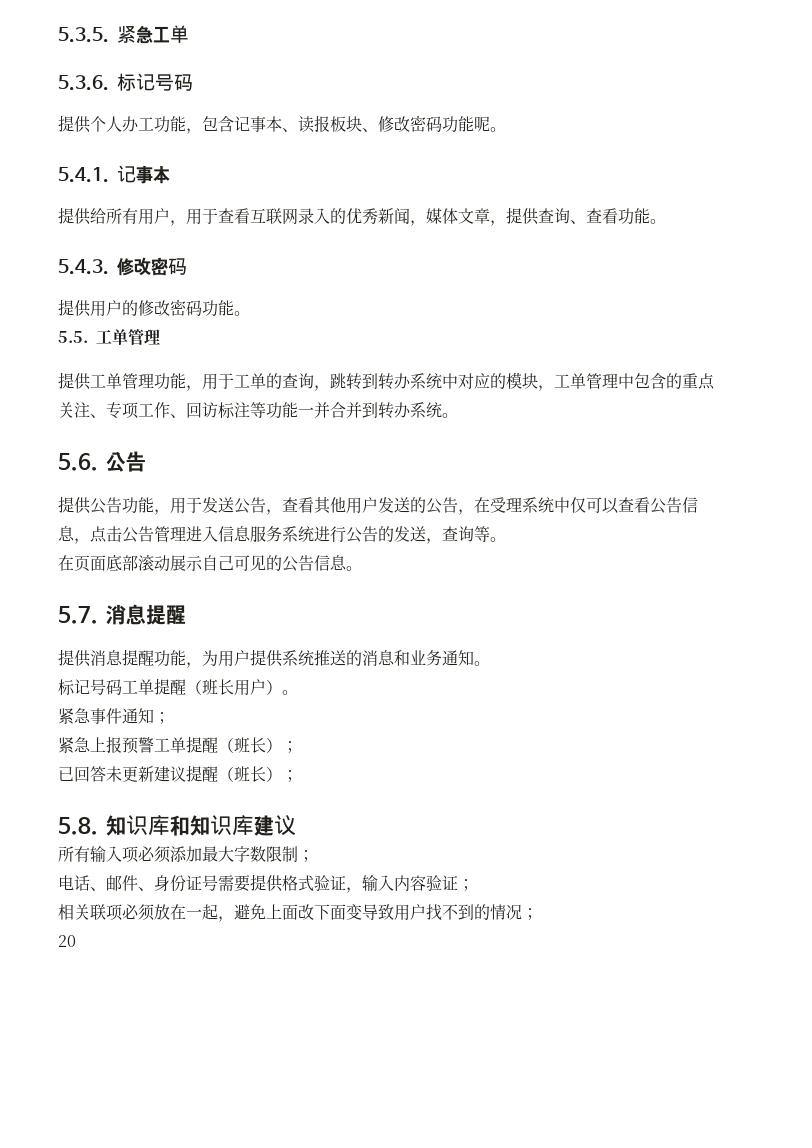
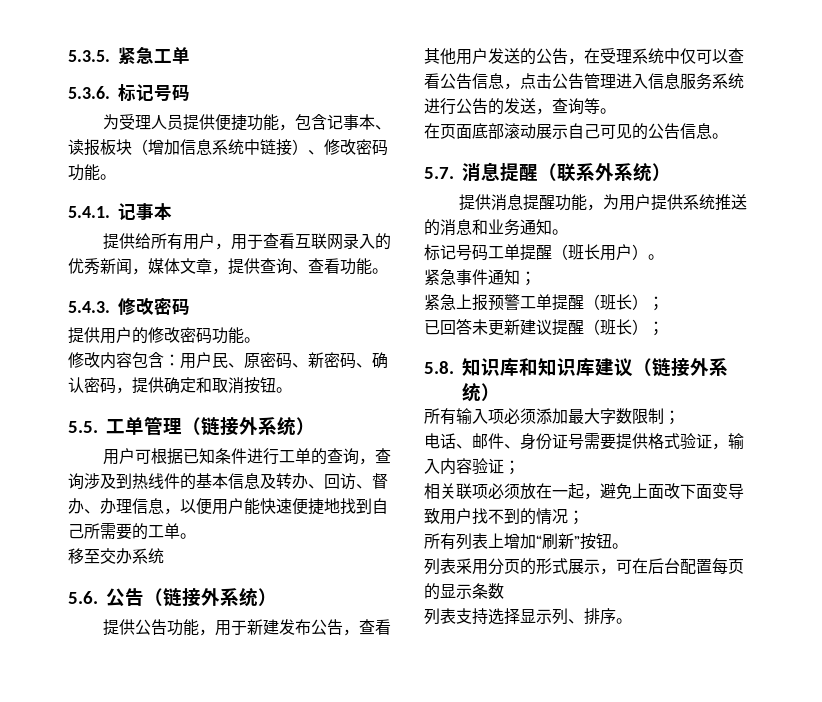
[58,115,154,133] 提供个人办工 -> [102,114,247,131] 为受理人员提供便捷
(362, 124) none -> [132,139,308,156] （增加信息系统中链接）
[474,116,490,132] 呢 -> (100, 172) none
[58,329,160,346] [58,372,715,391] [58,402,458,419] 5.5.工单管理 // 提供工单管理功能，用于工单的查询，跳转到转办系统中对应的模块，工单管理中包含的重点关注、专项工作、回访标注等功能一并合并到转办系统。 -> [68,352,388,369] [68,377,292,394] [68,416,315,436] [102,448,391,465] [68,473,388,490] [68,498,388,515] [68,523,196,540] [68,548,164,564] 修改内容包含：用户民、原密码、新密码、确认密码，提供确定和取消按钮。 // 5.5.工单管理（链接外系统） // 用户可根据已知条件进行工单的查询，查询涉及到热线件的基本信息及转办、回访、督办、办理信息，以便用户能快速便捷地找到自己所需要的工单。 // 移至交办系统
(146, 461) none -> [144,587,277,607] （链接外系统）
[202,497,234,513] 发送 -> [246,619,311,635] 新建发布
(186, 615) none -> [538,162,671,182] （联系外系统）
(296, 825) none -> [633,358,728,377] [462,382,500,402] （链接外系统）
[58,935,76,947] 20 -> [424,533,628,550] [424,558,744,575] [424,583,504,600] [424,608,632,625] 所有列表上增加“刷新”按钮。 // 列表采用分页的形式展示，可在后台配置每页的显示条数 // 列表支持选择显示列、排序。

